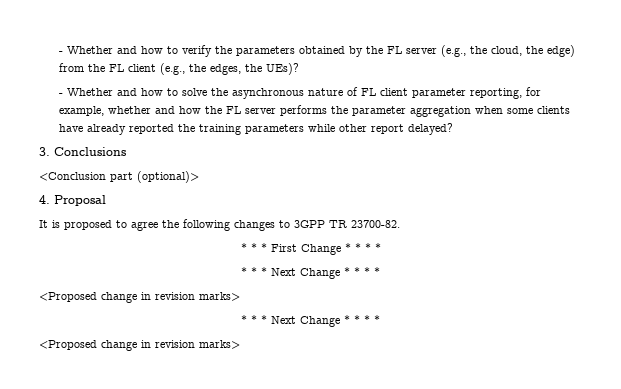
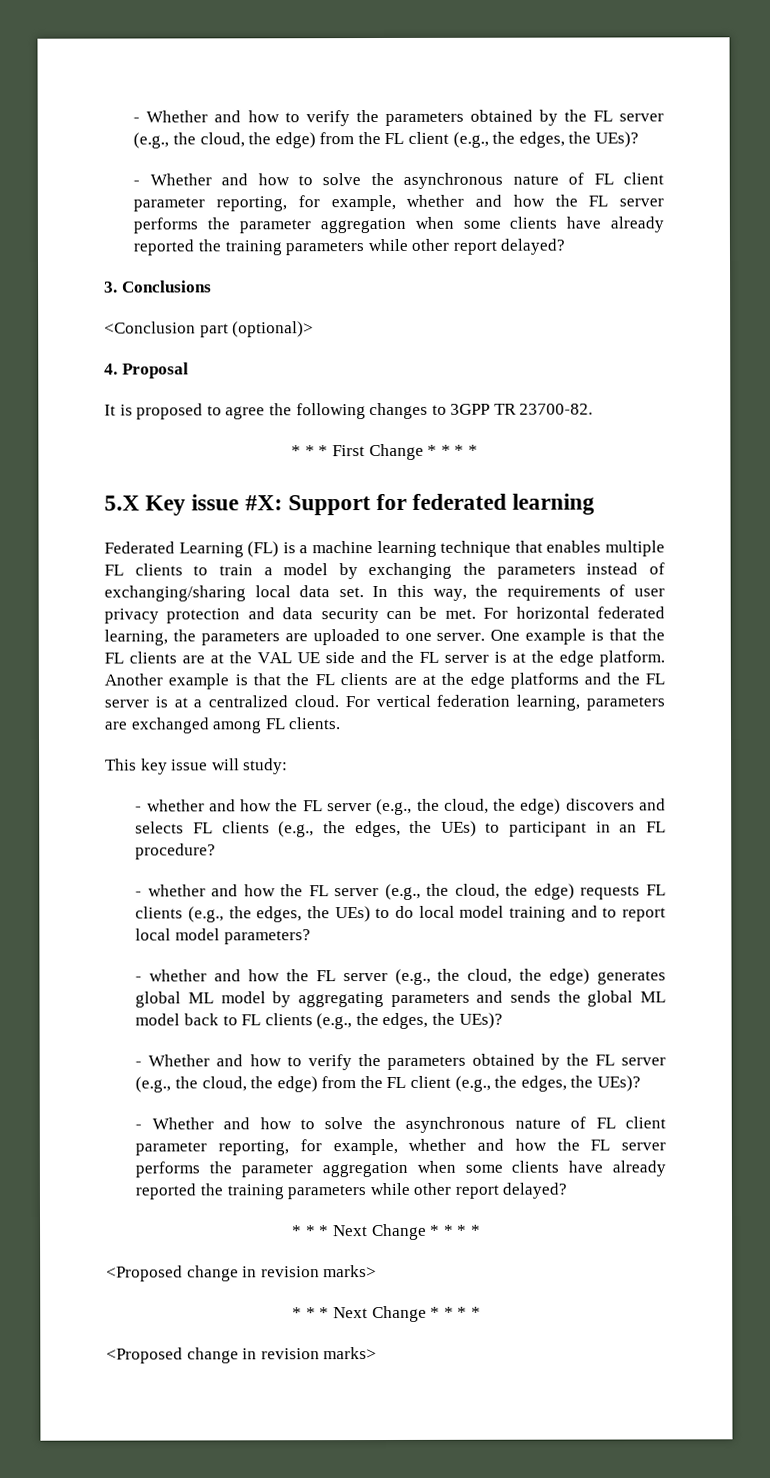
(381, 247) none -> [104,493,596,516] [104,540,666,558] [104,562,665,580] [104,584,666,602] [104,606,665,624] [104,628,666,646] [104,650,665,667] [104,672,665,690] [104,694,665,711] [104,717,341,734] [105,758,289,775] [135,798,666,816] [135,820,666,838] [135,843,217,860] [135,883,666,901] [135,905,667,923] [135,928,311,945] [135,968,666,985] [135,990,666,1008] [135,1012,503,1030] [135,1053,666,1071] [135,1075,642,1093] [135,1116,666,1133] [135,1138,666,1156] [135,1160,666,1178] [135,1182,568,1200] // 5.X Key issue #X: Support for federated learning // Federated Learning (FL) is a machine learning technique that enables multiple FL clients to train a model by exchanging the parameters instead of exchanging/sharing local data set. In this way, the requirements of user privacy protection and data security can be met. For horizontal federated learning, the parameters are uploaded to one server. One example is that the FL clients are at the VAL UE side and the FL server is at the edge platform. Another example is that the FL clients are at the edge platforms and the FL server is at a centralized cloud. For vertical federation learning, parameters are exchanged among FL clients. // This key issue will study: // - whether and how the FL server (e.g., the cloud, the edge) discovers and selects FL clients (e.g., the edges, the UEs) to participant in an FL procedure? // - whether and how the FL server (e.g., the cloud, the edge) requests FL clients (e.g., the edges, the UEs) to do local model training and to report local model parameters? // - whether and how the FL server (e.g., the cloud, the edge) generates global ML model by aggregating parameters and sends the global ML model back to FL clients (e.g., the edges, the UEs)? // - Whether and how to verify the parameters obtained by the FL server (e.g., the cloud, the edge) from the FL client (e.g., the edges, the UEs)? // - Whether and how to solve the asynchronous nature of FL client parameter reporting, for example, whether and how the FL server performs the parameter aggregation when some clients have already reported the training parameters while other report delayed?

